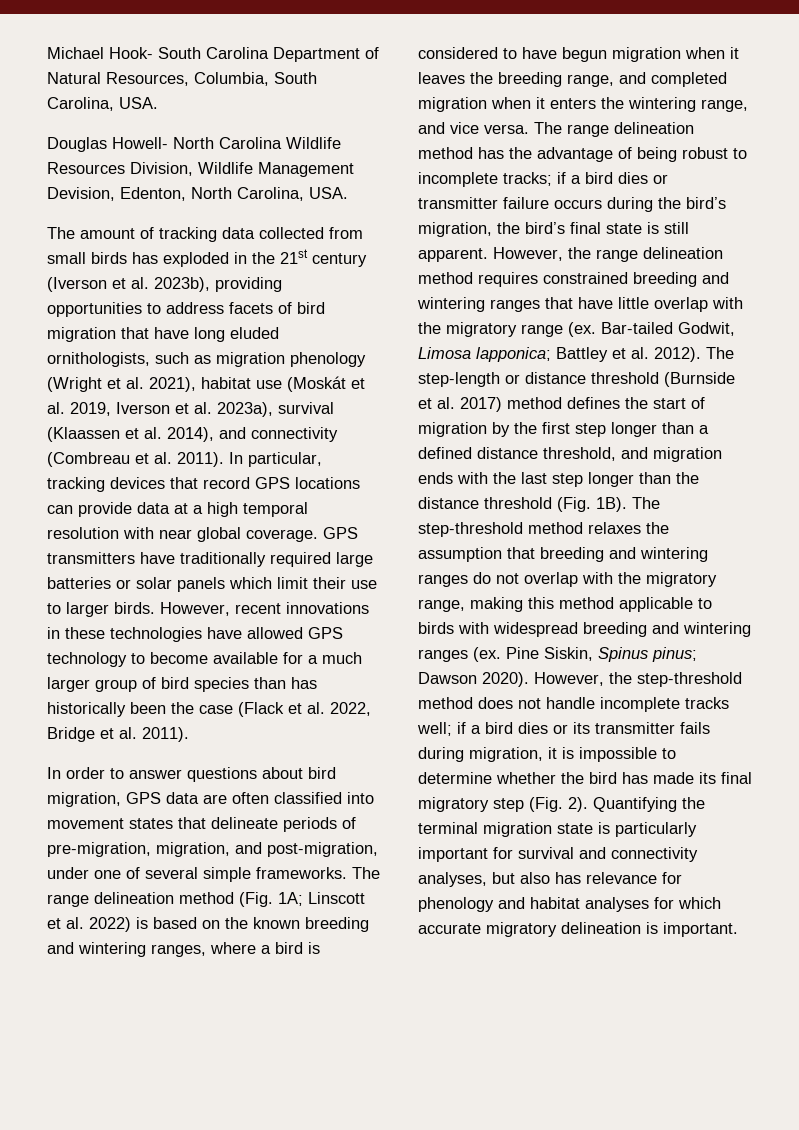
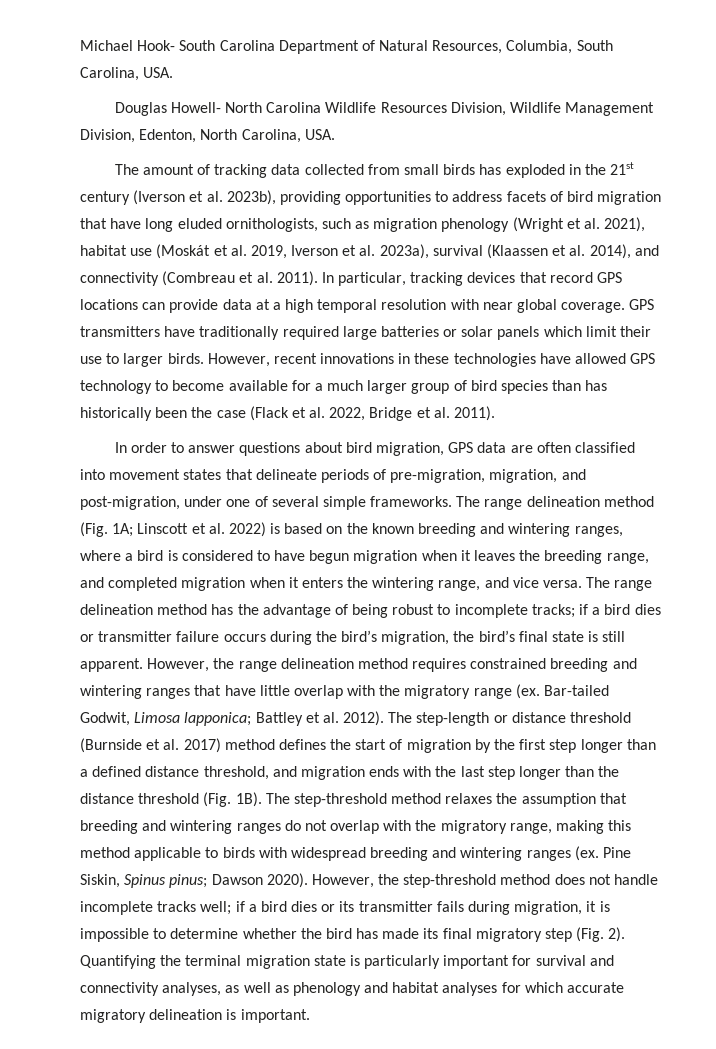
[47,187,115,201] Devision, -> [80,129,135,143] Division,
[492,872,682,884] but also has relevance for -> [225,982,289,993] as well as

